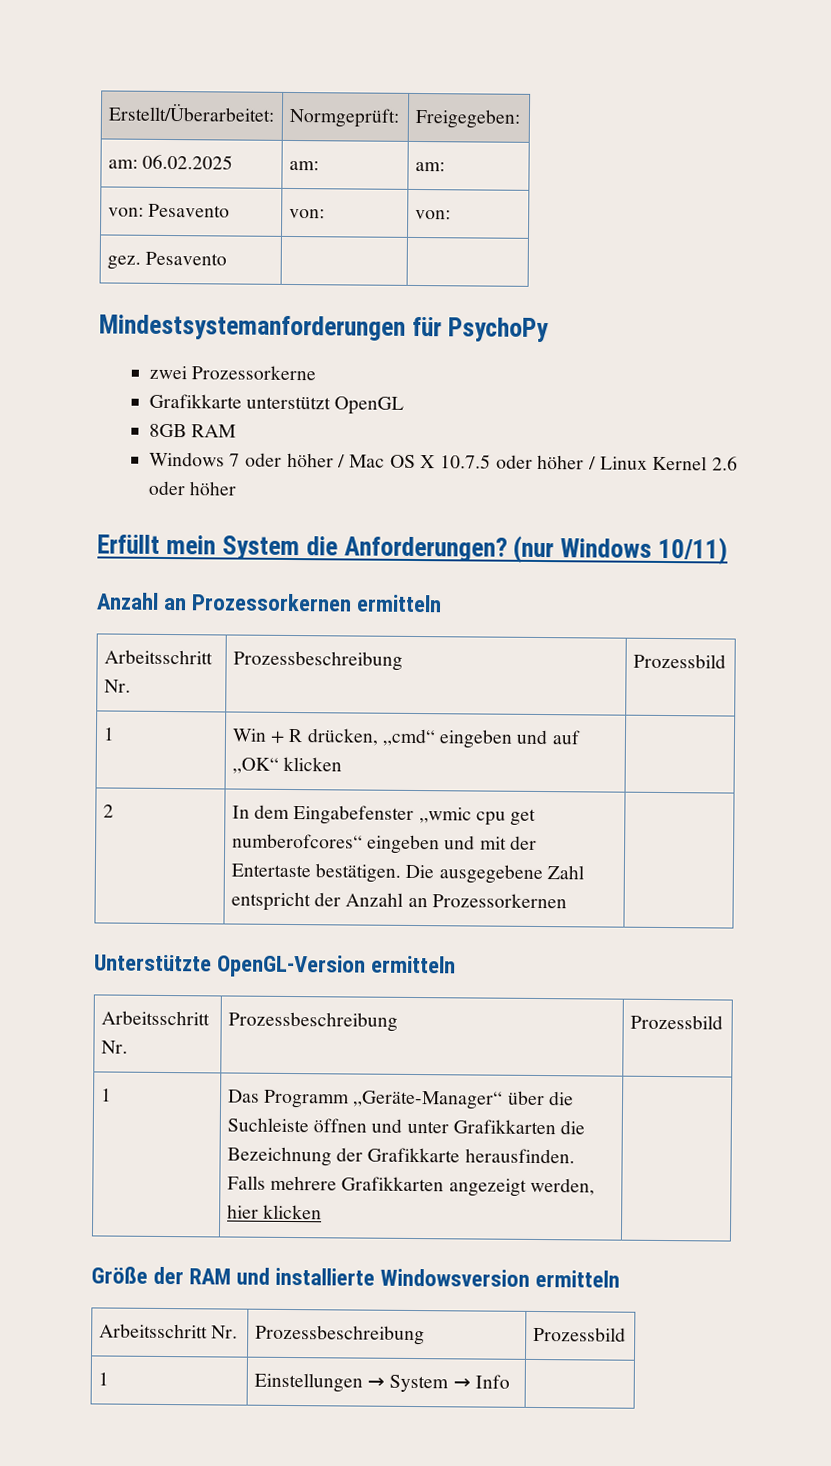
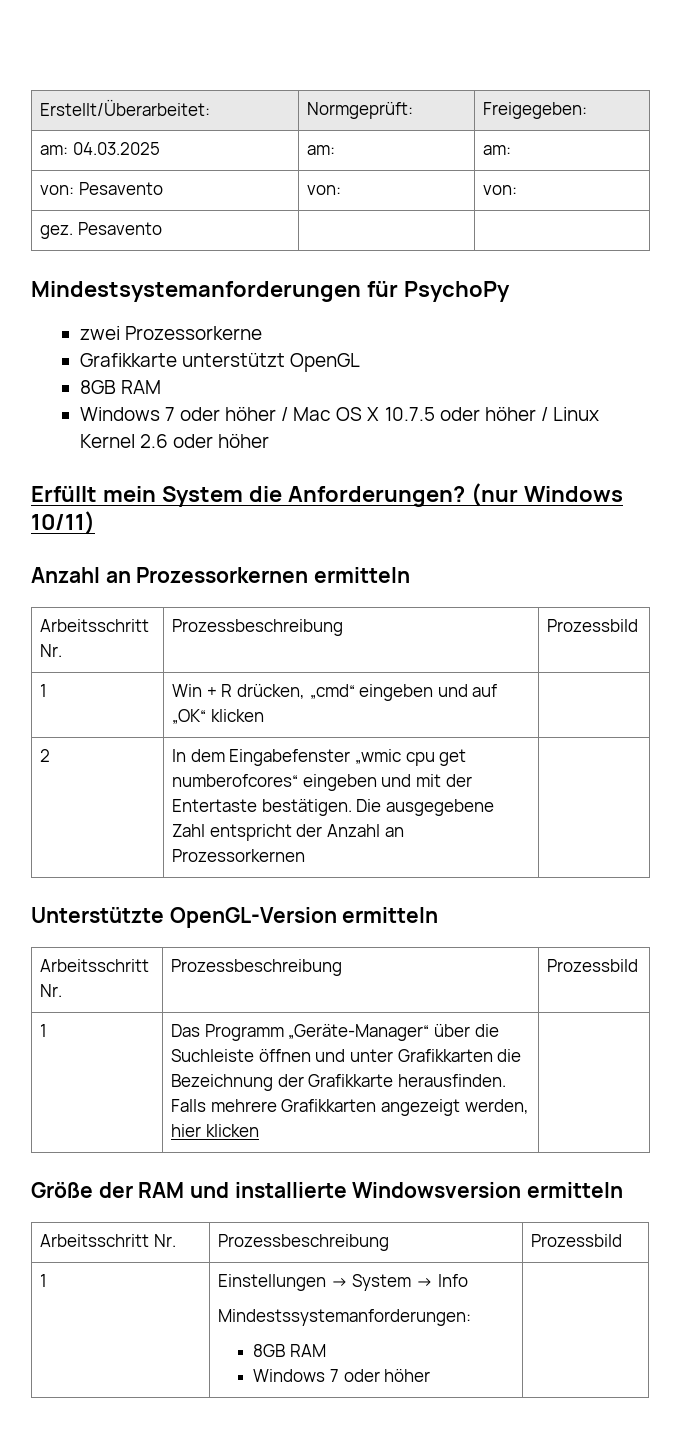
[142,154,234,170] 06.02.2025 -> [72,142,160,155] 04.03.2025
(510, 1381) none -> [218,1309,472,1326] [253,1344,327,1357] [253,1369,431,1382] // Mindestssystemanforderungen: // 8GB RAM // Windows 7 oder höher

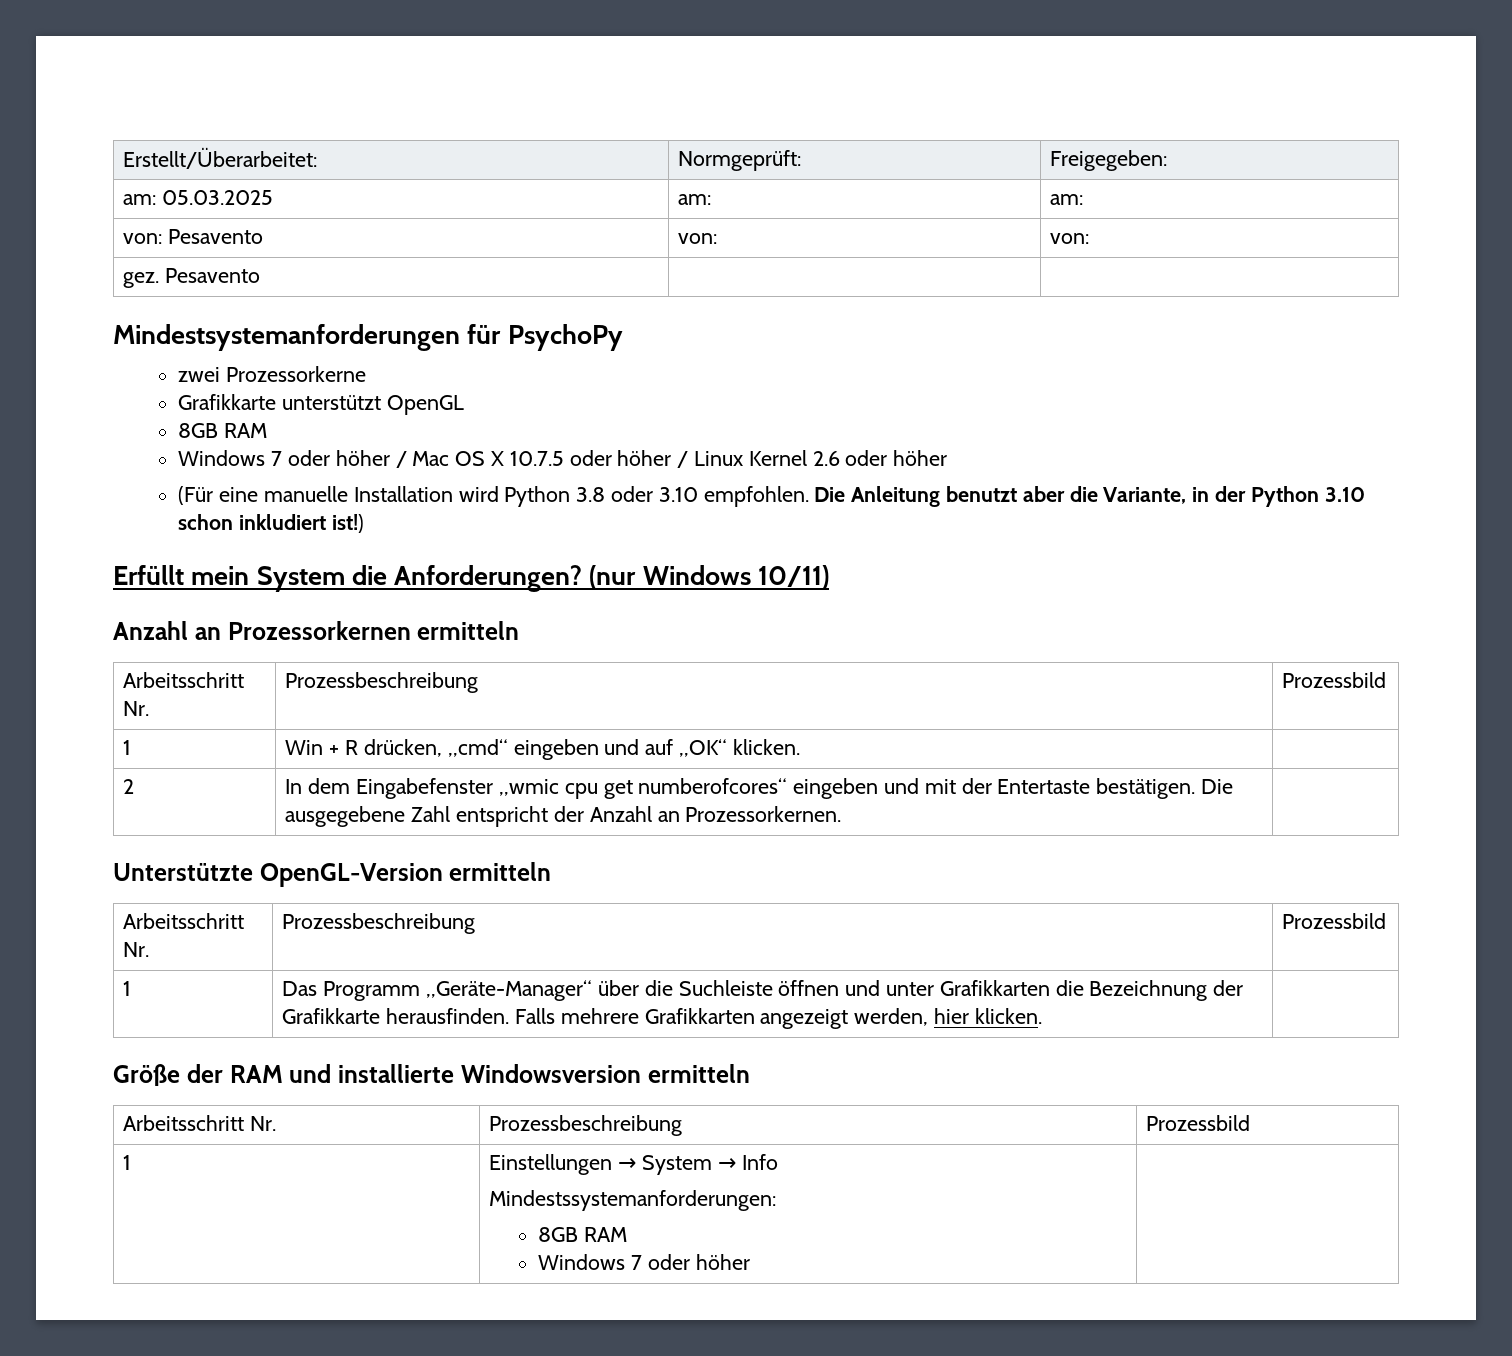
[72,142,160,155] 04.03.2025 -> [162,190,274,205] 05.03.2025
(269, 441) none -> [178,486,1365,507] [178,514,364,533] // (Für eine manuelle Installation wird Python 3.8 oder 3.10 empfohlen. Die Anleitung benutzt aber die Variante, in der Python 3.10 schon inkludiert ist!)
[210,709,264,722] klicken -> [732,739,800,755] klicken.
[172,849,306,862] Prozessorkernen -> [685,806,842,822] Prozessorkernen.
[205,1124,259,1137] klicken -> [974,1008,1042,1024] klicken.

